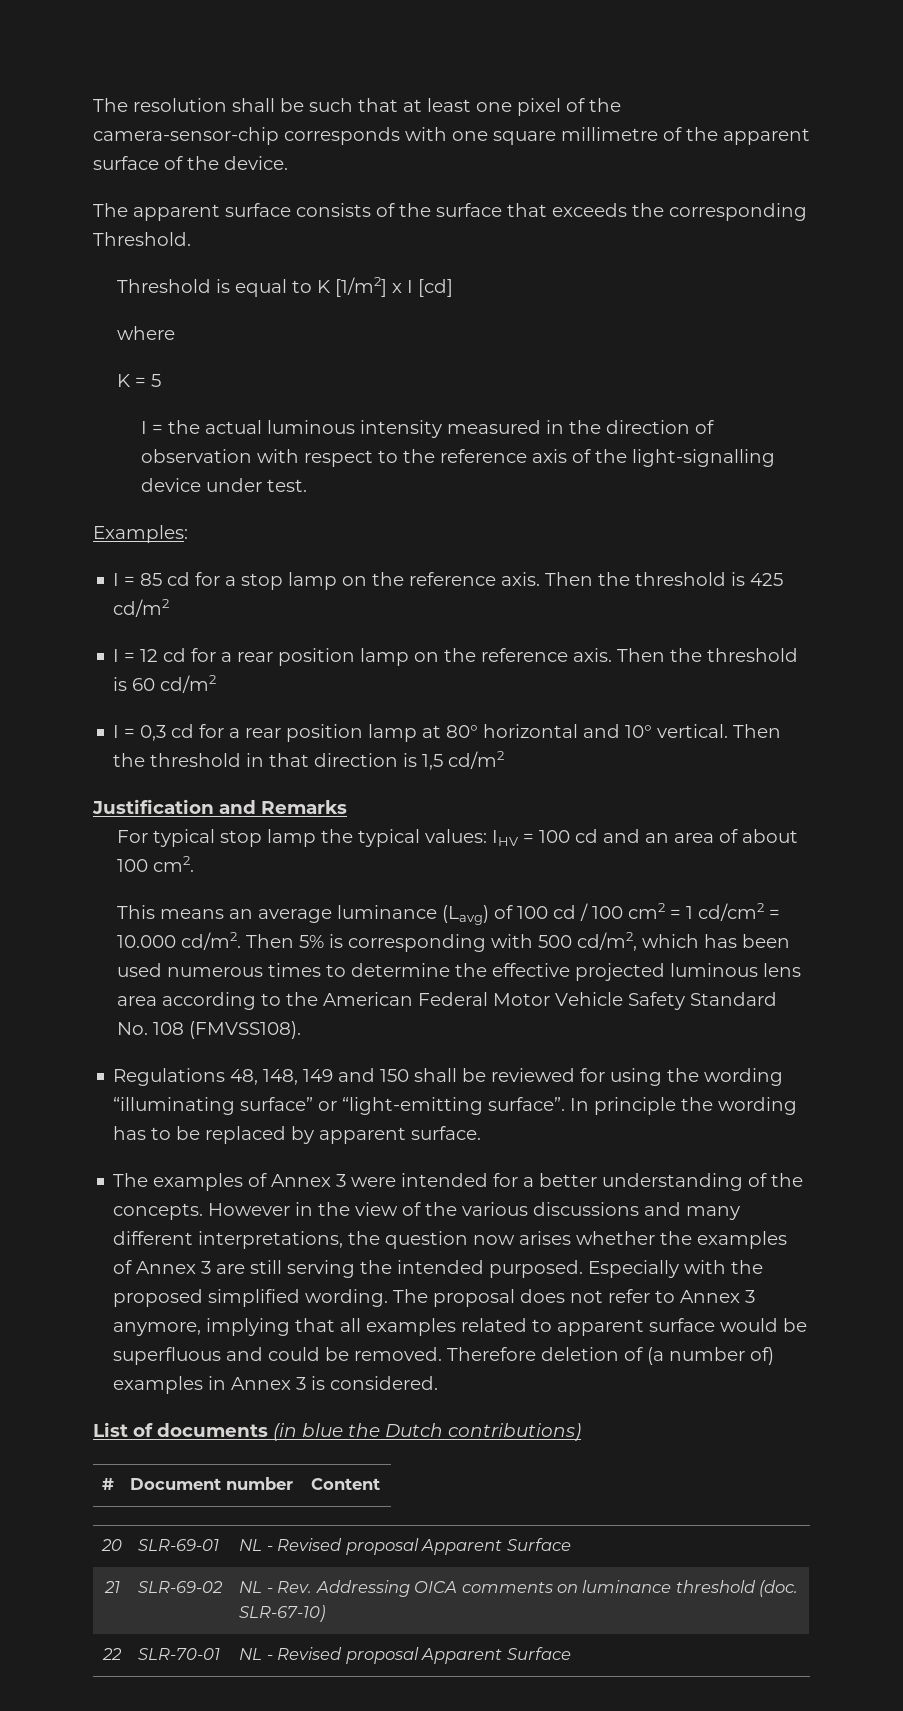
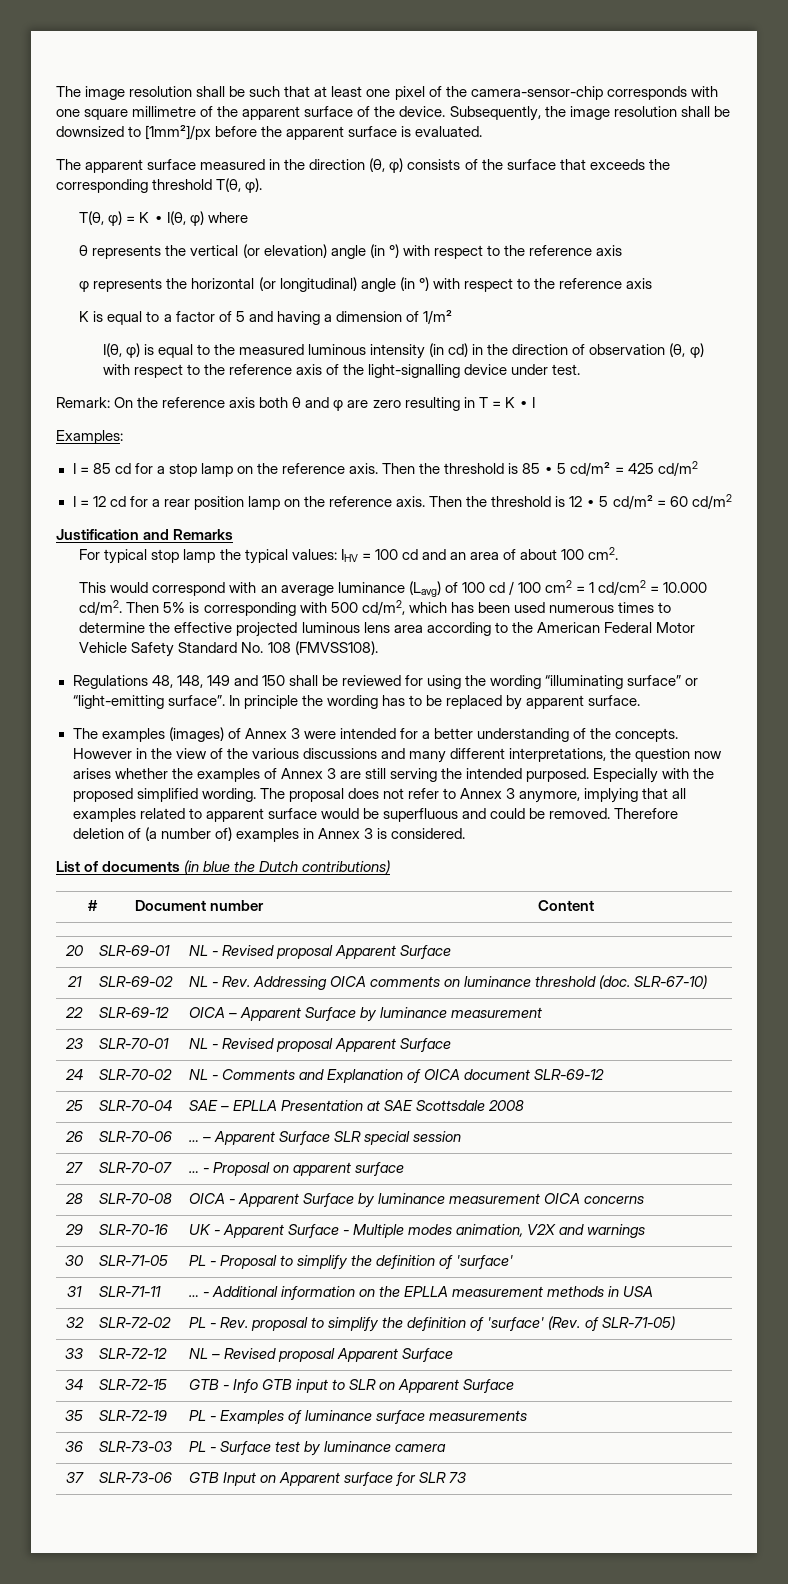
[93,98,128,112] The -> [56,86,126,100] The image
[93,203,291,221] // The apparent surface -> [449,106,730,121] [56,124,483,140] [56,158,404,173] Subsequently, the image resolution shall be downsized to [1mm²]/px before the apparent surface is evaluated. // The apparent surface measured in the direction (θ, φ)
[93,232,191,246] [117,277,454,297] [117,326,176,340] [117,374,162,387] [141,420,542,438] Threshold. // Threshold is equal to K [1/m2] x I [cd] // where // K = 5 // I = the actual luminous intensity measured -> [152,178,263,193] [79,211,248,226] [79,244,623,259] [79,277,653,292] [79,309,452,325] [102,343,469,359] threshold T(θ, φ). // T(θ, φ) = K ∙ I(θ, φ) where // θ represents the vertical (or elevation) angle (in °) with respect to the reference axis // φ represents the horizontal (or longitudinal) angle (in °) with respect to the reference axis // K is equal to a factor of 5 and having a dimension of 1/m² // I(θ, φ) is equal to the measured luminous intensity (in cd)
(253, 456) none -> [669,343,704,358] (θ, φ)
(308, 485) none -> [56,397,535,411] // Remark: On the reference axis both θ and φ are zero resulting in T = K ∙ I
(746, 579) none -> [522,461,624,476] 85 ∙ 5 cd/m² =
[132,675,217,693] [113,724,782,742] [113,753,444,770] 60 cd/m2 // I = 0,3 cd for a rear position lamp at 80° horizontal and 10° vertical. Then the threshold in that direction is 1,5 -> [569,494,688,509] 12 ∙ 5 cd/m² = 60
[160,909,225,919] means -> [110,582,257,596] would correspond with
(244, 1182) none -> [168,727,224,742] (images)
(122, 1654) none -> [98,1007,169,1018] [188,1007,543,1022] [64,1038,83,1049] | SLR-69-12 | OICA – Apparent Surface by luminance measurement // 23
(571, 1653) none -> [64,1069,83,1080] [98,1069,172,1080] [188,1069,605,1083] [64,1100,83,1111] [98,1100,172,1111] [188,1100,525,1111] [64,1131,83,1142] [98,1131,172,1142] [188,1131,462,1145] [65,1162,83,1173] [98,1162,172,1173] [188,1162,405,1176] [64,1193,83,1204] [98,1193,172,1204] [188,1193,645,1208] [64,1224,83,1235] [98,1224,168,1235] [188,1224,646,1238] [65,1255,84,1266] [98,1255,168,1266] [188,1255,514,1270] [67,1286,82,1297] [98,1286,161,1297] [188,1286,654,1300] [65,1317,84,1328] [98,1317,171,1328] [188,1316,675,1332] [65,1348,83,1359] [98,1348,167,1359] [188,1348,454,1362] [65,1379,83,1390] [98,1379,167,1390] [188,1379,515,1393] [65,1410,83,1421] [98,1410,167,1421] [188,1410,528,1424] [65,1441,83,1452] [98,1441,172,1452] [188,1441,447,1456] [65,1472,84,1483] [98,1472,172,1483] [188,1472,467,1486] // 24 | SLR-70-02 | NL - Comments and Explanation of OICA document SLR-69-12 // 25 | SLR-70-04 | SAE – EPLLA Presentation at SAE Scottsdale 2008 // 26 | SLR-70-06 | … – Apparent Surface SLR special session // 27 | SLR-70-07 | … - Proposal on apparent surface // 28 | SLR-70-08 | OICA - Apparent Surface by luminance measurement OICA concerns // 29 | SLR-70-16 | UK - Apparent Surface - Multiple modes animation, V2X and warnings // 30 | SLR-71-05 | PL - Proposal to simplify the definition of 'surface' // 31 | SLR-71-11 | … - Additional information on the EPLLA measurement methods in USA // 32 | SLR-72-02 | PL - Rev. proposal to simplify the definition of 'surface' (Rev. of SLR-71-05) // 33 | SLR-72-12 | NL – Revised proposal Apparent Surface // 34 | SLR-72-15 | GTB - Info GTB input to SLR on Apparent Surface // 35 | SLR-72-19 | PL - Examples of luminance surface measurements // 36 | SLR-73-03 | PL - Surface test by luminance camera // 37 | SLR-73-06 | GTB Input on Apparent surface for SLR 73

